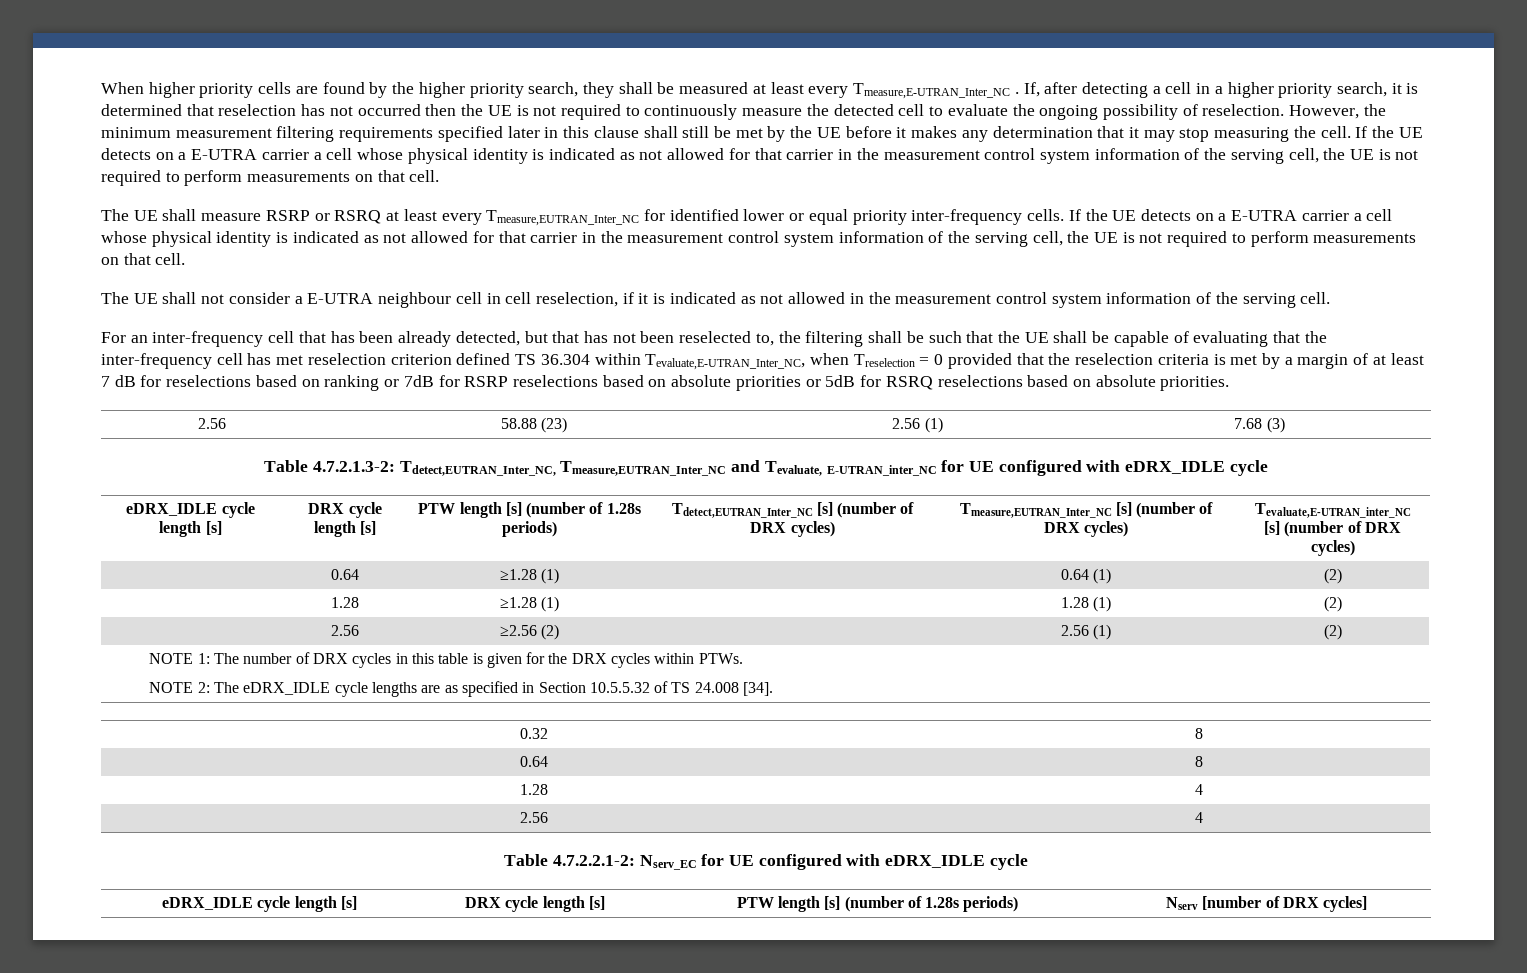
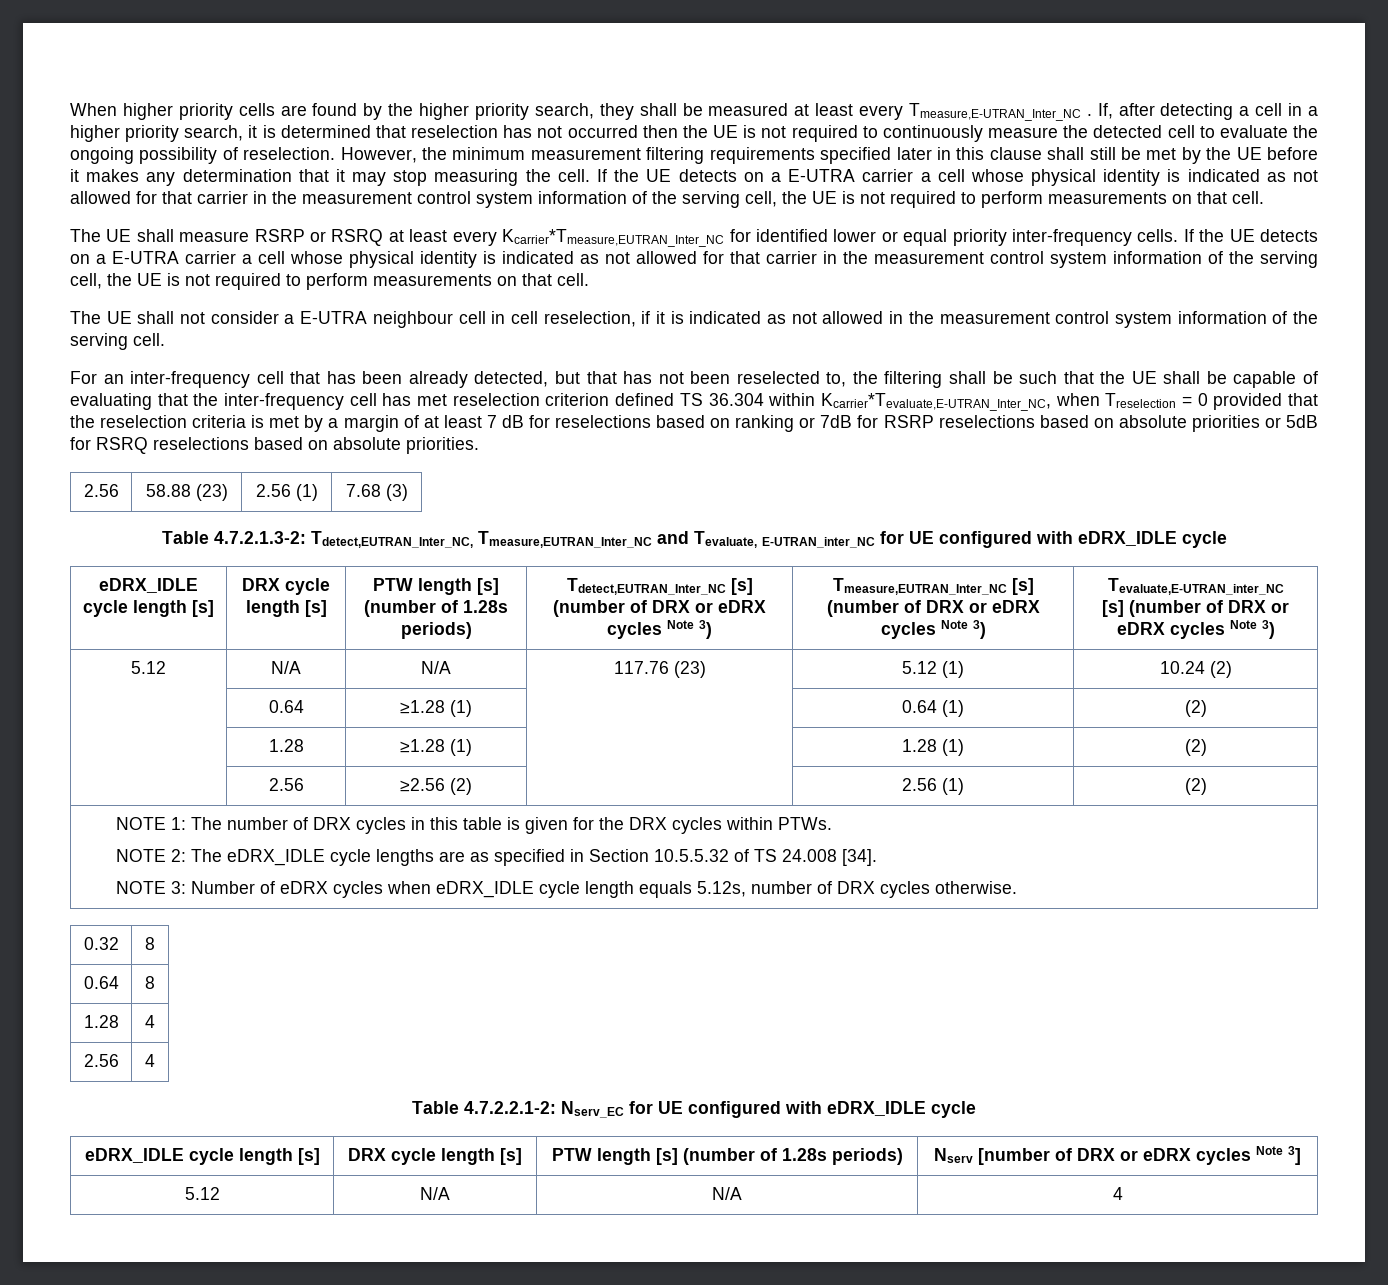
[486,210,640,226] Tmeasure,EUTRAN_Inter_NC -> [502,229,725,247] Kcarrier*Tmeasure,EUTRAN_Inter_NC
[645,354,806,370] Tevaluate,E-UTRAN_Inter_NC, -> [820,393,1051,411] Kcarrier*Tevaluate,E-UTRAN_Inter_NC,
[790,521,835,537] cycles) -> [695,600,767,613] [607,620,713,639] or eDRX cycles Note 3)
[1084,521,1129,537] cycles) -> [968,600,1040,613] [880,620,986,639] or eDRX cycles Note 3)
[1310,540,1355,556] cycles) -> [1271,602,1289,613] [1116,620,1275,639] [131,661,166,674] [271,661,301,674] [421,661,451,674] [613,661,706,678] [902,661,965,678] [1159,661,1232,678] or eDRX cycles Note 3) // 5.12 | N/A | N/A | 117.76 (23) | 5.12 (1) | 10.24 (2)
(774, 689) none -> [115,881,1017,898] // NOTE 3: Number of eDRX cycles when eDRX_IDLE cycle length equals 5.12s, number of DRX cycles otherwise.
[1323,896,1368,912] cycles] -> [1120,1146,1301,1165] [184,1187,220,1200] [420,1187,450,1200] [712,1187,743,1200] [1112,1187,1123,1200] or eDRX cycles Note 3] // 5.12 | N/A | N/A | 4

